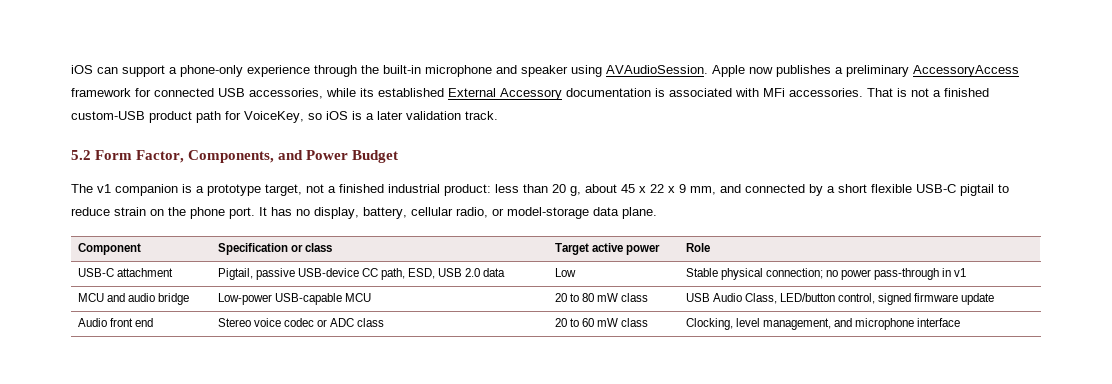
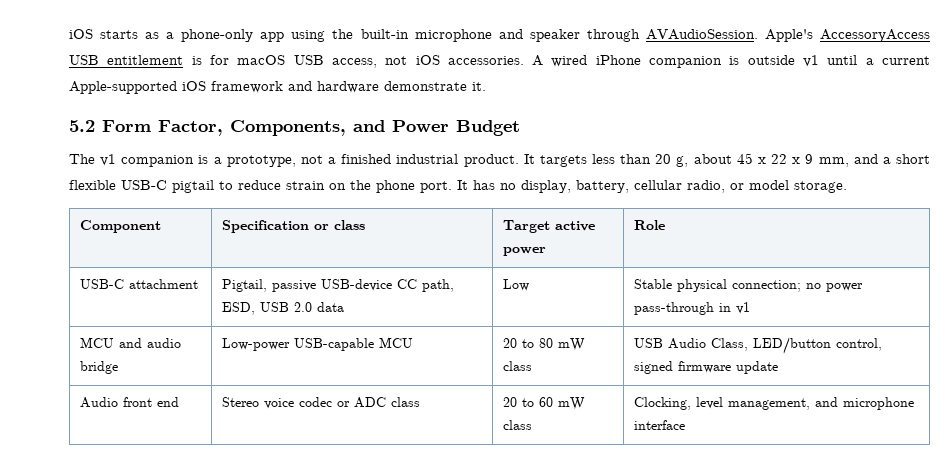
[71,65,357,77] iOS can support a phone-only experience through -> [69,29,326,42] iOS starts as a phone-only app using
[571,65,1019,77] [71,88,989,100] [71,111,498,123] using AVAudioSession. Apple now publishes a preliminary AccessoryAccess framework for connected USB accessories, while its established External Accessory documentation is associated with MFi accessories. That is not a finished custom-USB product path for VoiceKey, so iOS is a later validation track. -> [586,29,931,42] [69,55,930,68] [69,81,486,94] through AVAudioSession. Apple's AccessoryAccess USB entitlement is for macOS USB access, not iOS accessories. A wired iPhone companion is outside v1 until a current Apple-supported iOS framework and hardware demonstrate it.
[207,184,302,196] prototype target, -> [226,155,296,167] prototype,
[444,184,491,196] product: -> [463,154,587,167] product. It targets
[745,184,823,196] connected by -> (878, 159) none
[507,207,657,219] model-storage data plane. -> [749,180,847,193] model storage.

